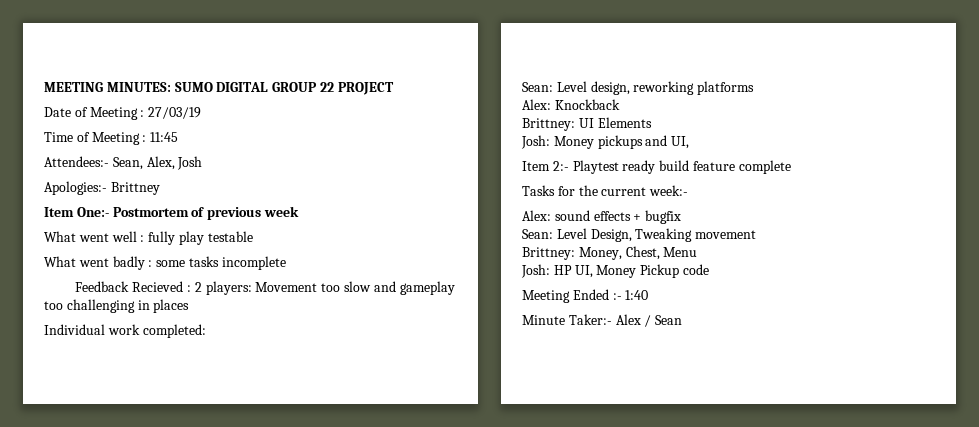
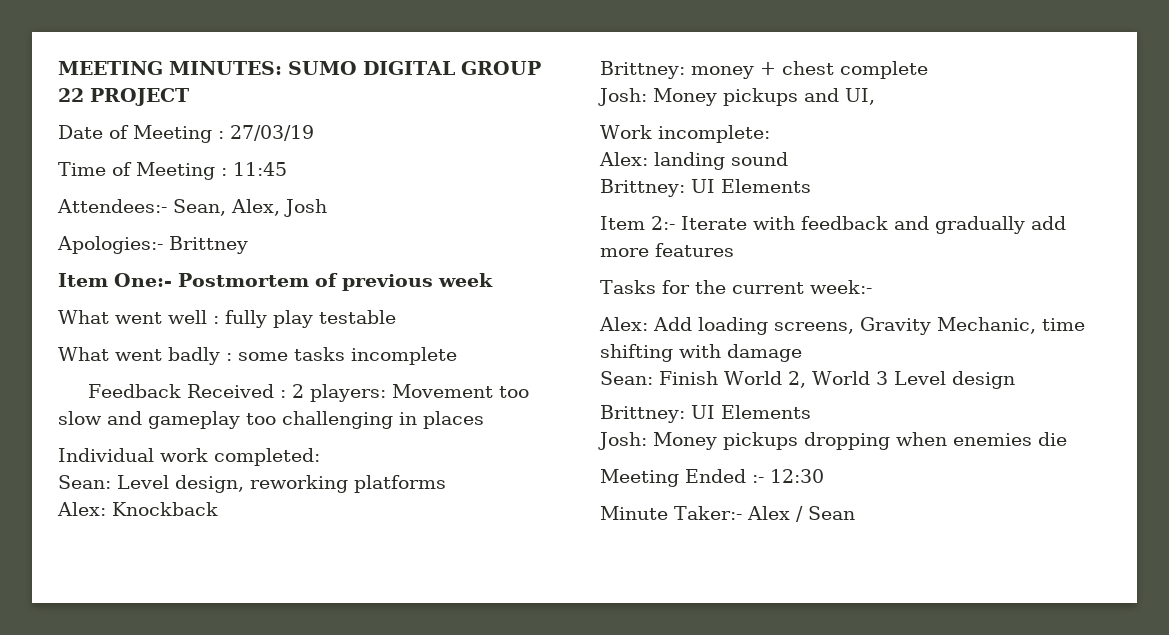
[132,281,184,292] Recieved -> [186,384,274,398] Received
[578,117,652,128] UI Elements -> [691,61,928,79] money + chest complete
[522,160,791,174] Item 2:- Playtest ready build feature complete -> [600,125,770,143] [599,152,788,170] [600,179,811,197] [600,216,1066,234] [600,243,734,257] Work incomplete: // Alex: landing sound // Brittney: UI Elements // Item 2:- Iterate with feedback and gradually add more features
[554,210,682,224] [522,228,757,242] [522,246,698,260] [521,264,709,278] sound effects + bugfix // Sean: Level Design, Tweaking movement // Brittney: Money, Chest, Menu // Josh: HP UI, Money Pickup code -> [653,317,1085,335] [600,344,802,362] [600,371,1015,389] [600,405,811,423] [598,432,1067,450] Add loading screens, Gravity Mechanic, time shifting with damage // Sean: Finish World 2, World 3 Level design // Brittney: UI Elements // Josh: Money pickups dropping when enemies die
[625,290,649,300] 1:40 -> [770,469,824,483] 12:30

